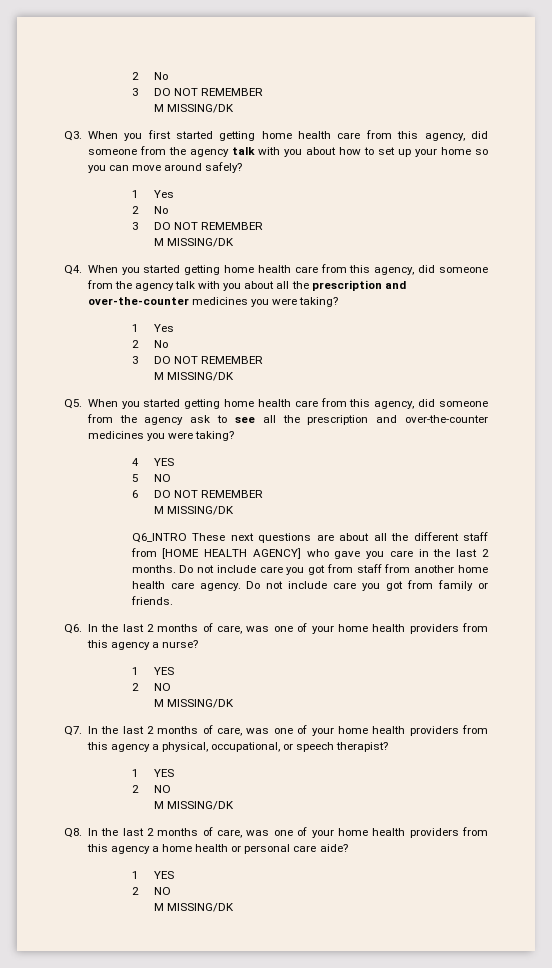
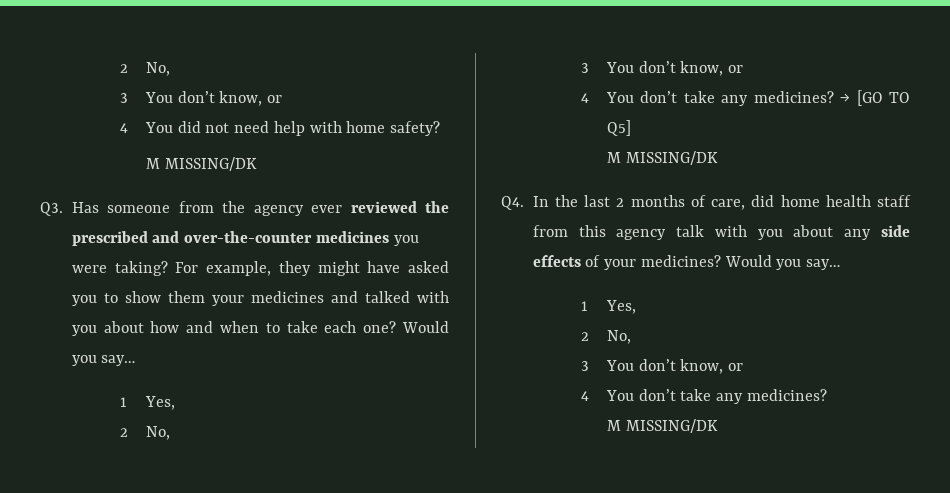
[131,72,169,80] [131,88,264,96] [154,104,235,113] [64,130,488,141] [87,146,488,157] [87,162,243,173] [131,190,175,198] [131,206,169,214] [131,222,264,230] [154,238,235,247] [64,264,488,275] [86,280,406,291] [87,297,339,307] [131,324,175,332] [131,340,169,348] [131,356,264,364] [154,372,235,381] [64,398,488,409] [86,414,488,425] [87,431,235,441] [131,458,175,466] [131,474,172,482] [131,490,264,498] [154,506,235,515] [131,532,489,543] [130,548,490,559] [131,564,488,575] [131,580,489,591] [130,596,173,605] [64,623,488,634] [86,640,199,650] [131,667,175,675] [131,683,172,691] [154,699,235,708] [64,725,488,736] [86,742,389,752] [131,769,175,777] [131,785,172,793] [154,801,235,810] [64,827,488,838] [86,844,348,854] [131,871,175,879] [131,887,172,895] 2 No // 3 DO NOT REMEMBER // M MISSING/DK // Q3. When you first started getting home health care from this agency, did someone from the agency talk with you about how to set up your home so you can move around safely? // 1 Yes // 2 No // 3 DO NOT REMEMBER // M MISSING/DK // Q4. When you started getting home health care from this agency, did someone from the agency talk with you about all the prescription and over-the-counter medicines you were taking? // 1 Yes // 2 No // 3 DO NOT REMEMBER // M MISSING/DK // Q5. When you started getting home health care from this agency, did someone from the agency ask to see all the prescription and over-the-counter medicines you were taking? // 4 YES // 5 NO // 6 DO NOT REMEMBER // M MISSING/DK // Q6_INTRO These next questions are about all the different staff from [HOME HEALTH AGENCY] who gave you care in the last 2 months. Do not include care you got from staff from another home health care agency. Do not include care you got from family or friends. // Q6. In the last 2 months of care, was one of your home health providers from this agency a nurse? // 1 YES // 2 NO // M MISSING/DK // Q7. In the last 2 months of care, was one of your home health providers from this agency a physical, occupational, or speech therapist? // 1 YES // 2 NO // M MISSING/DK // Q8. In the last 2 months of care, was one of your home health providers from this agency a home health or personal care aide? // 1 YES // 2 NO -> [119,62,171,76] [119,91,283,106] [119,121,441,136] [146,157,257,171] [40,201,450,216] [71,231,419,246] [71,261,449,276] [71,291,449,306] [71,321,449,336] [71,355,136,366] [119,396,176,410] [119,426,171,440] [580,61,744,76] [580,90,910,106] [607,120,632,136] [607,151,718,165] [501,195,911,210] [532,225,910,240] [532,255,841,270] [580,300,637,314] [580,330,632,344] [580,359,744,374] [580,389,827,404] 2 No, // 3 You don’t know, or // 4 You did not need help with home safety? // M MISSING/DK // Q3. Has someone from the agency ever reviewed the prescribed and over-the-counter medicines you were taking? For example, they might have asked you to show them your medicines and talked with you about how and when to take each one? Would you say… // 1 Yes, // 2 No, // 3 You don’t know, or // 4 You don’t take any medicines? → [GO TO Q5] // M MISSING/DK // Q4. In the last 2 months of care, did home health staff from this agency talk with you about any side effects of your medicines? Would you say… // 1 Yes, // 2 No, // 3 You don’t know, or // 4 You don’t take any medicines?

